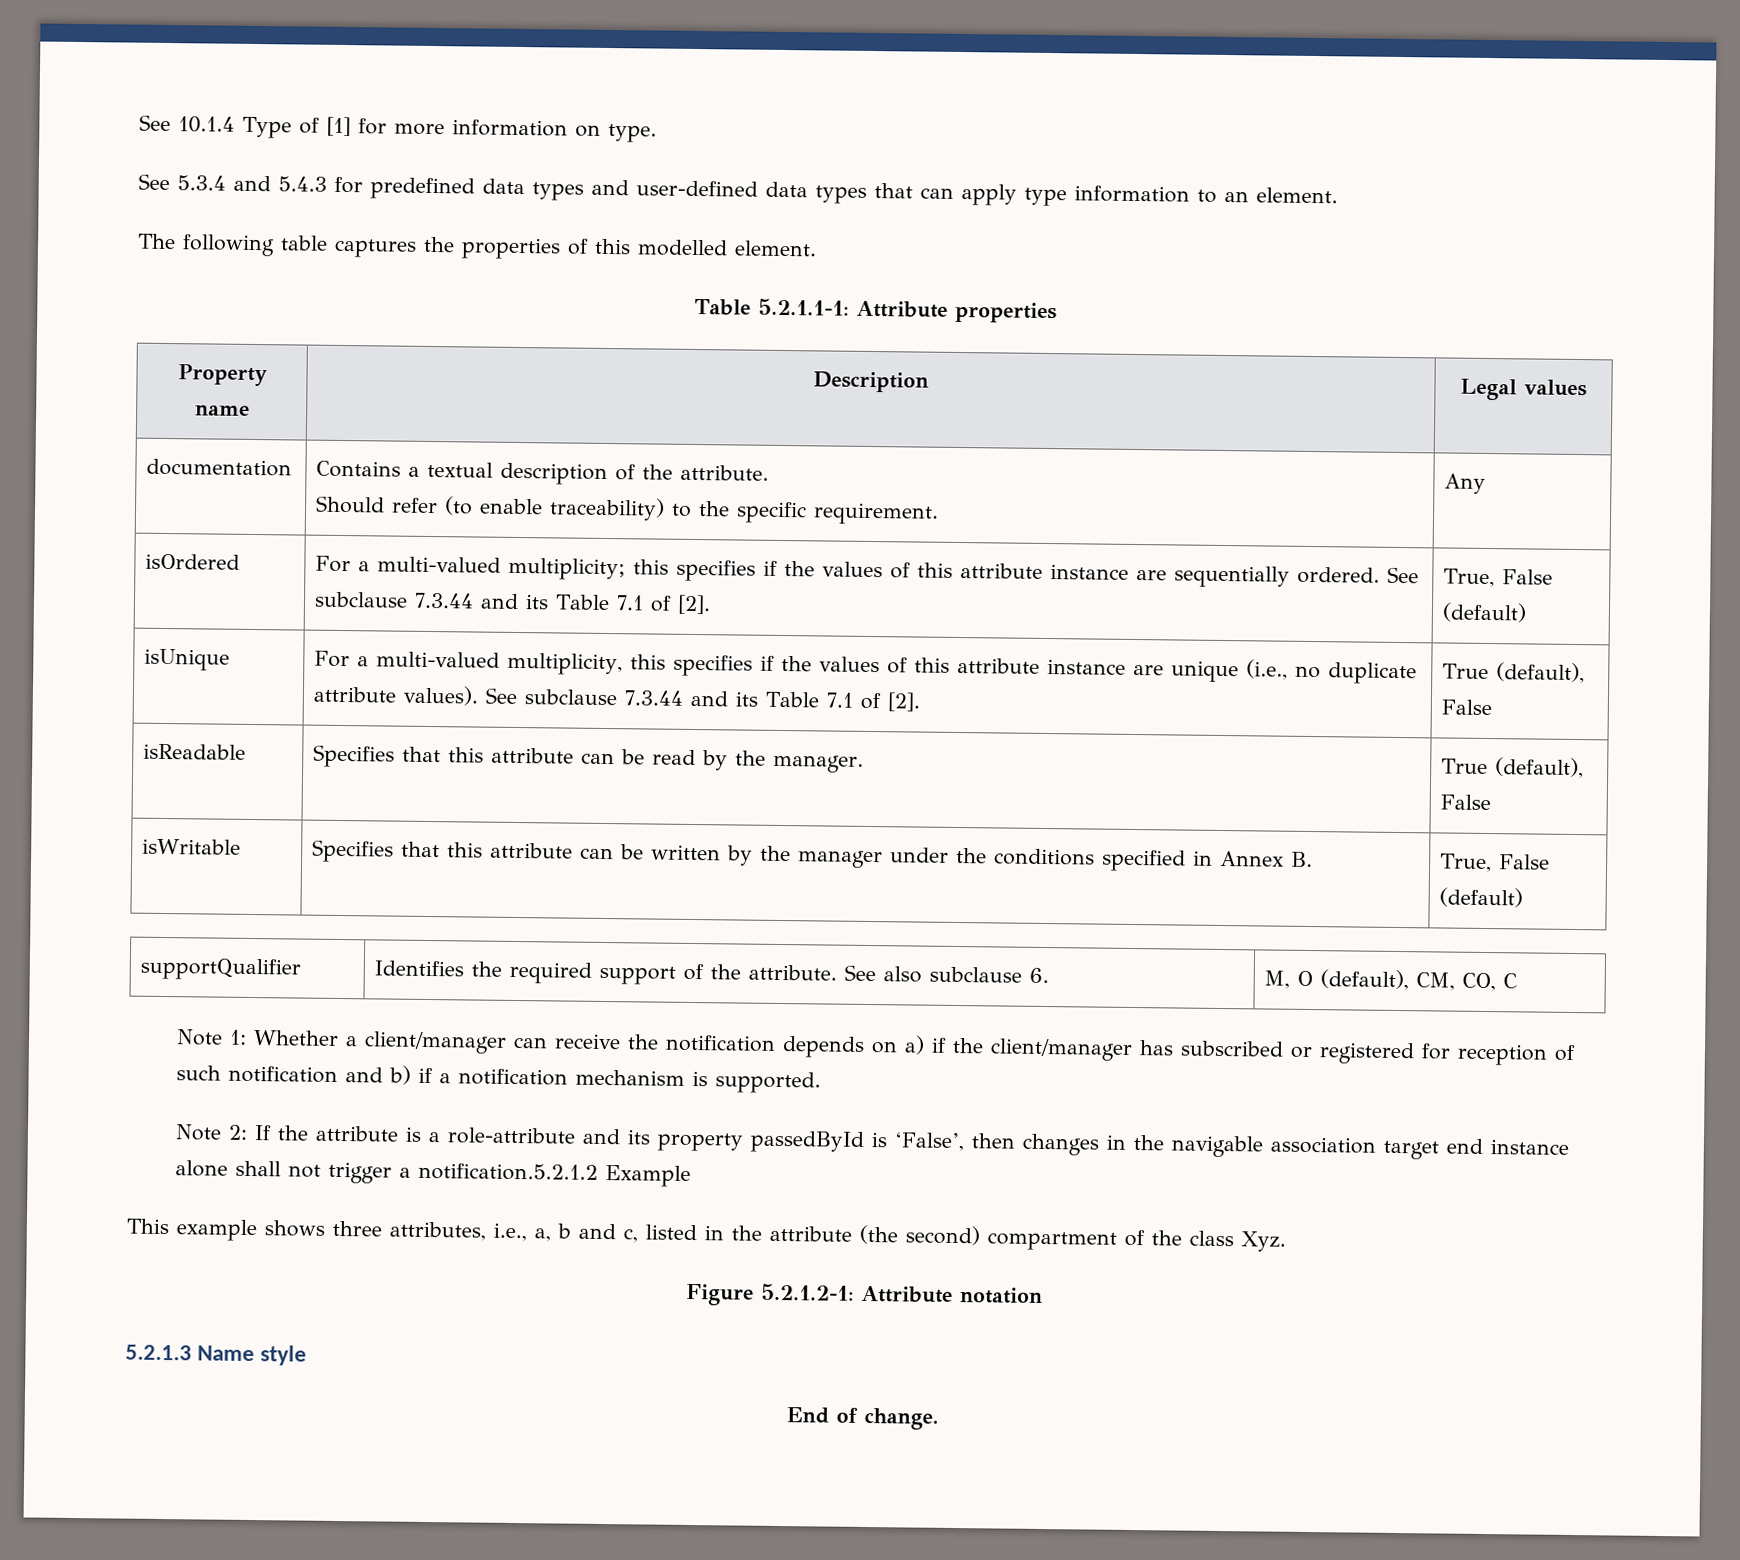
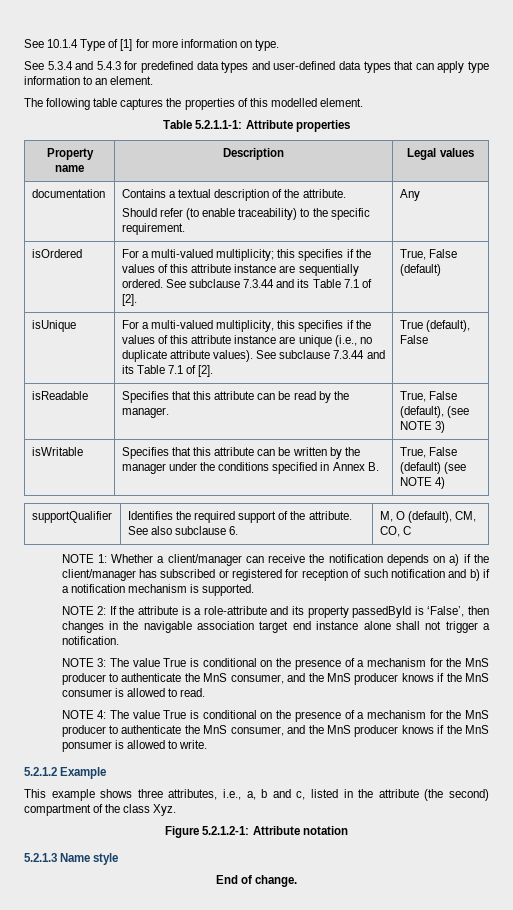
[1440,757,1584,779] [1439,794,1491,811] True (default), False -> [399,391,458,402] [399,406,470,418] [399,421,446,433] True, False (default), (see NOTE 3)
(1523, 897) none -> [444,462,467,474] [399,477,446,489] (see NOTE 4)
[175,1029,223,1046] Note -> [61,554,94,563] NOTE
[174,1124,222,1141] Note -> [61,606,94,615] NOTE
[417,1162,598,1181] notification.5.2.1.2 -> [61,636,119,645] [61,658,489,670] [61,673,490,685] [61,688,206,697] [61,710,489,722] [61,725,490,737] [61,740,208,752] [24,767,57,776] notification. // NOTE 3: The value True is conditional on the presence of a mechanism for the MnS producer to authenticate the MnS consumer, and the MnS producer knows if the MnS consumer is allowed to read. // NOTE 4: The value True is conditional on the presence of a mechanism for the MnS producer to authenticate the MnS consumer, and the MnS producer knows if the MnS ponsumer is allowed to write. // 5.2.1.2

